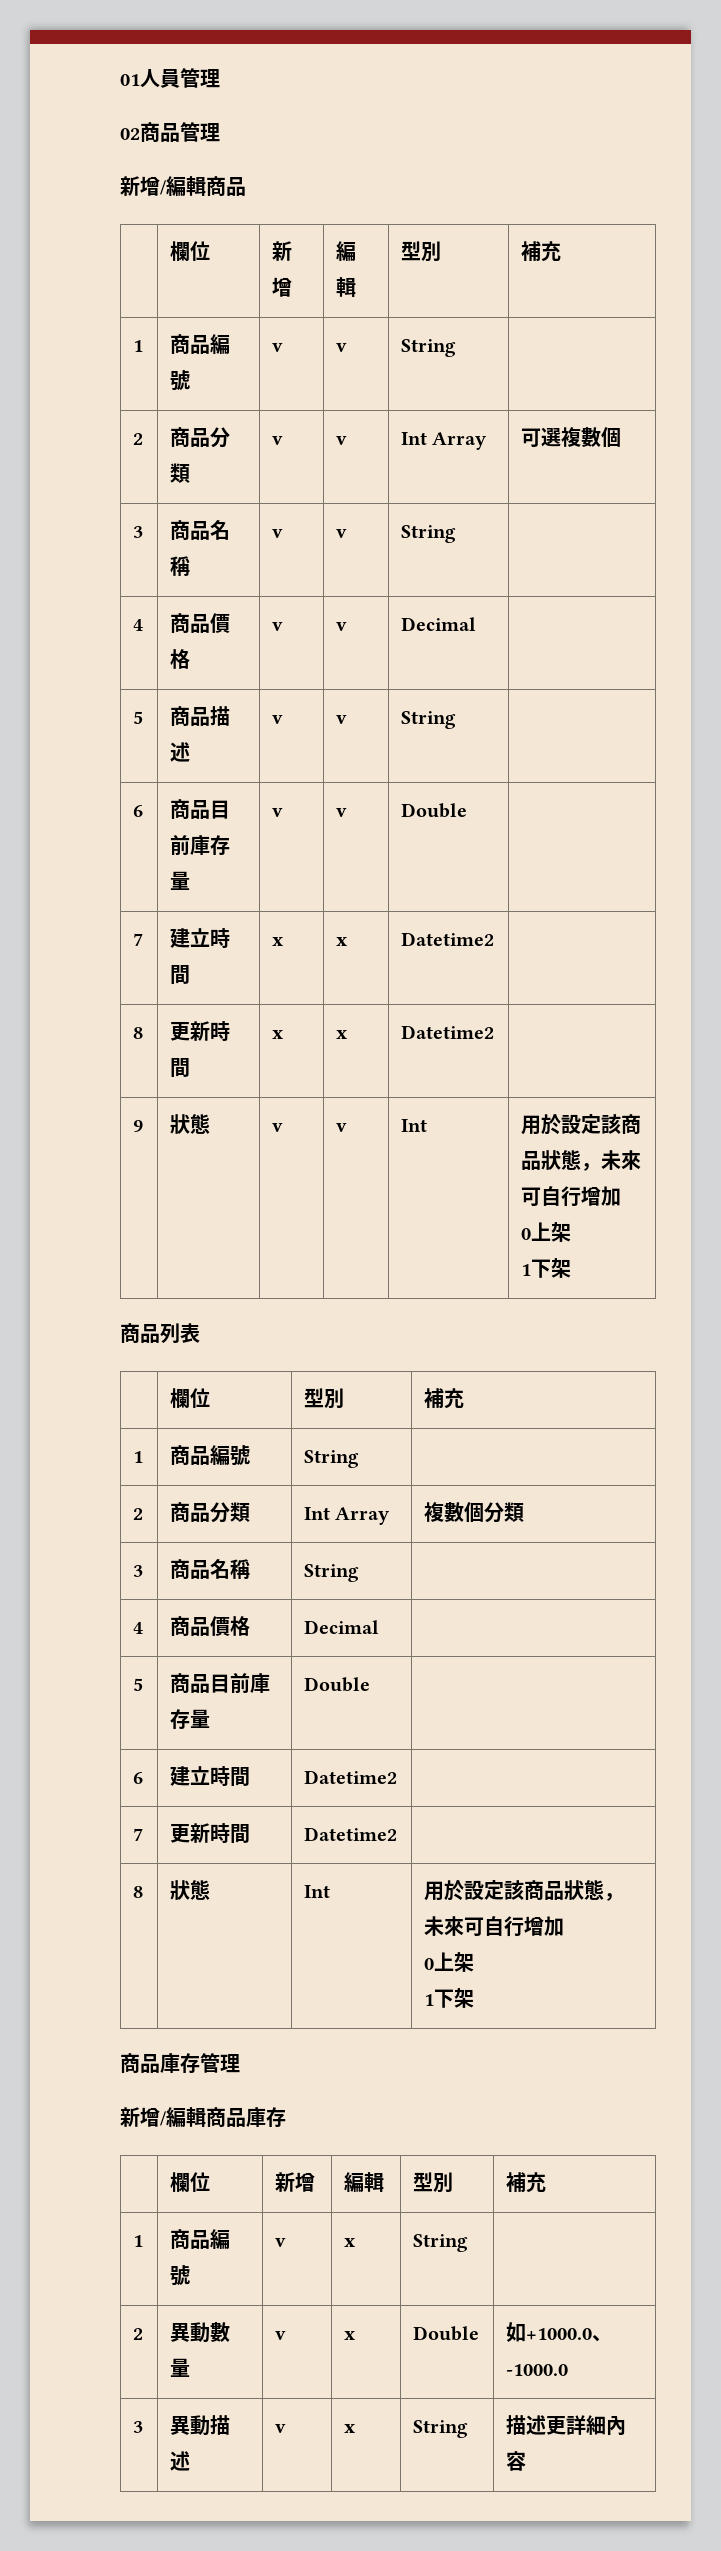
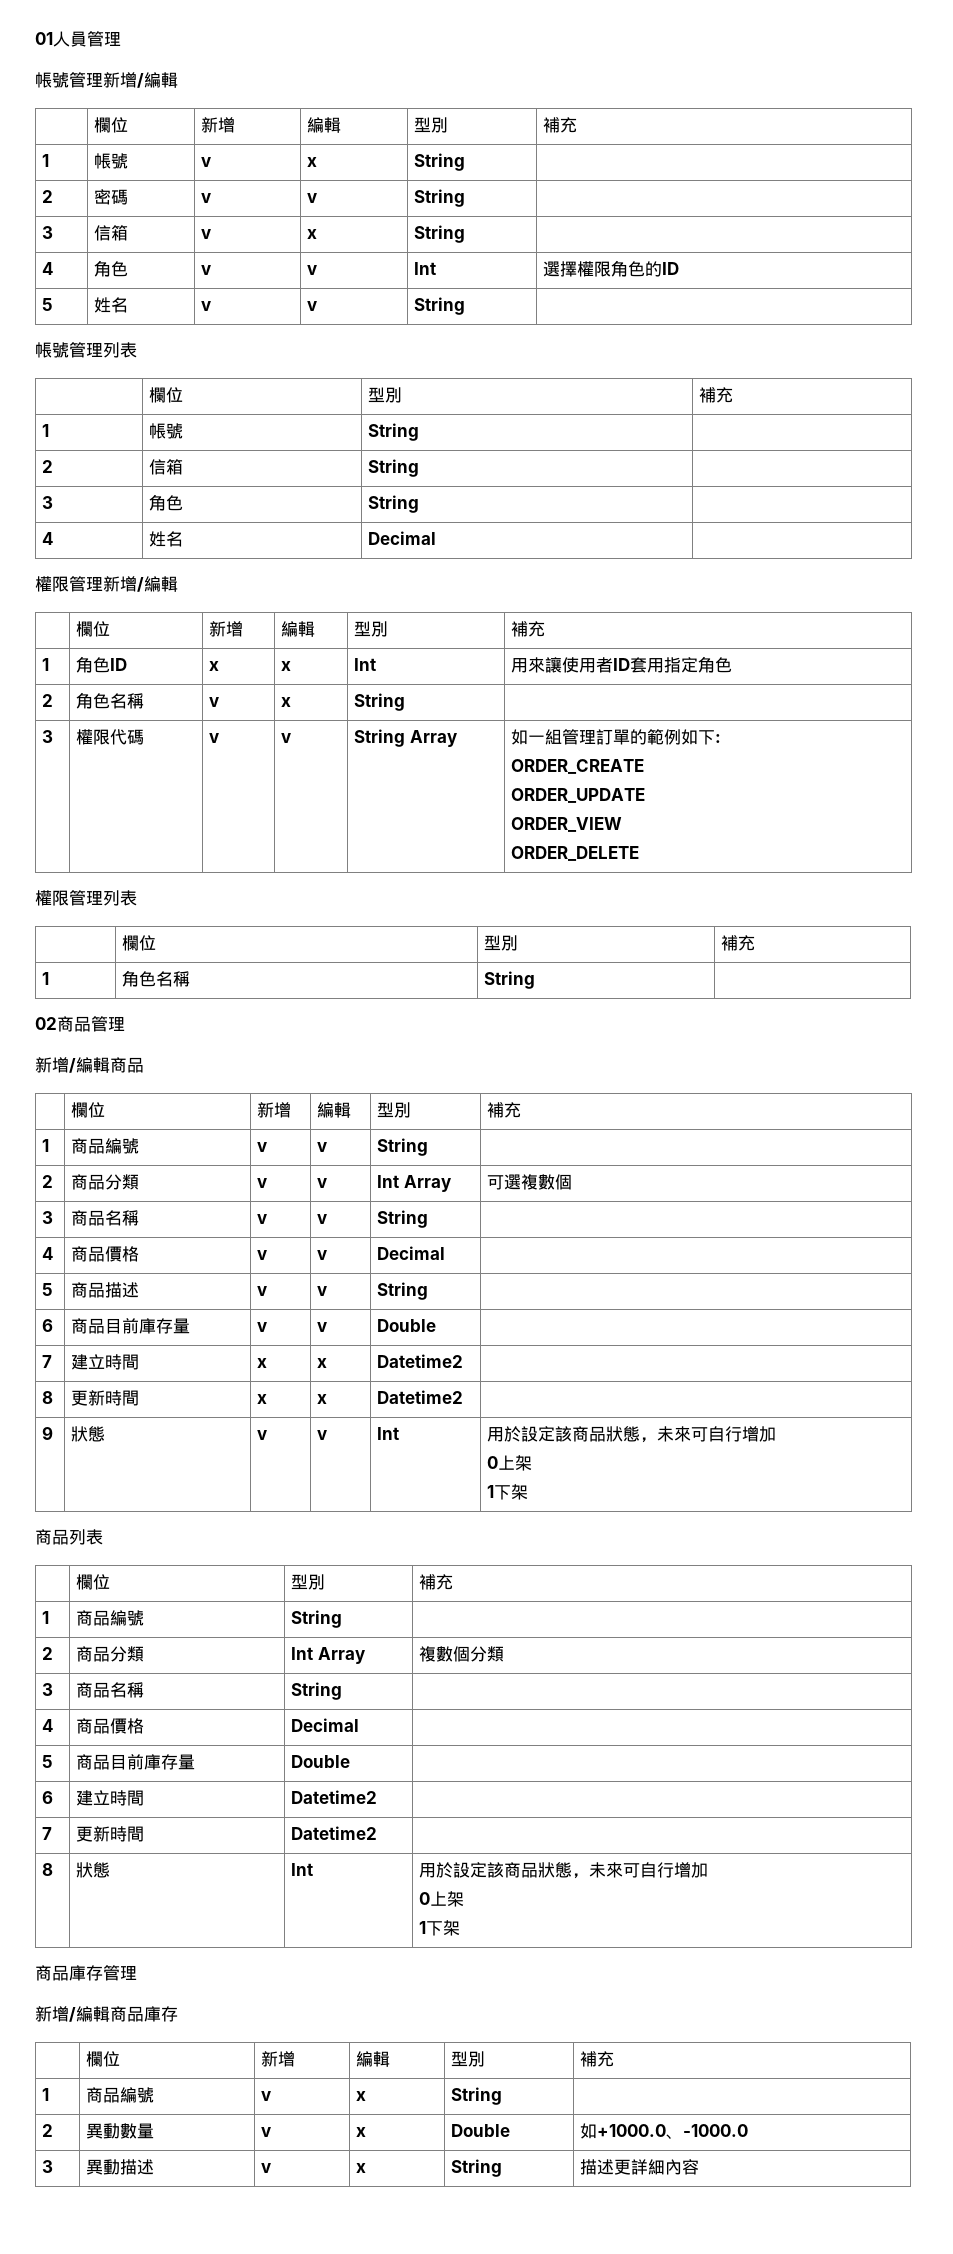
(220, 78) none -> [35,72,178,88] [93,117,128,133] [200,117,235,133] [306,117,341,133] [413,117,448,133] [542,117,577,133] [41,154,49,167] [93,153,128,169] [200,157,211,167] [306,157,317,167] [413,153,465,171] [41,190,53,203] [93,189,128,205] [200,193,211,203] [306,193,317,203] [413,189,465,207] [41,226,53,239] [93,225,128,241] [200,229,211,239] [306,229,317,239] [413,225,465,243] [41,262,54,275] [93,260,128,277] [200,265,211,275] [306,265,317,275] [413,262,436,275] [542,260,679,277] [41,298,53,311] [93,297,128,313] [200,301,211,311] [306,301,317,311] [413,297,465,315] [35,342,137,358] [148,387,183,403] [367,387,402,403] [698,387,733,403] [41,424,49,437] [148,423,183,439] [367,423,419,441] [41,460,53,473] [148,459,183,475] [367,459,419,477] [41,496,53,509] [148,494,183,511] [367,495,419,513] [41,532,54,545] [148,531,183,547] [367,531,436,545] [35,576,178,592] [75,621,110,637] [208,621,243,637] [280,621,315,637] [353,621,388,637] [510,621,545,637] [41,658,49,671] [75,656,127,673] [208,661,219,671] [280,661,291,671] [353,658,376,671] [510,656,732,673] [41,694,53,707] [75,692,144,709] [208,697,219,707] [280,697,291,707] [353,693,405,711] [41,730,53,743] [75,729,144,745] [208,733,219,743] [280,733,291,743] [353,729,457,747] [510,729,721,745] [510,759,644,774] [510,788,645,803] [510,817,622,832] [510,846,639,861] [35,890,137,906] [121,935,156,951] [483,935,518,951] [720,935,755,951] [41,972,49,985] [121,970,190,987] [483,971,535,989] // 帳號管理新增/編輯 // | 欄位 | 新增 | 編輯 | 型別 | 補充 // 1 | 帳號 | v | x | String | // 2 | 密碼 | v | v | String | // 3 | 信箱 | v | x | String | // 4 | 角色 | v | v | Int | 選擇權限角色的ID // 5 | 姓名 | v | v | String | // 帳號管理列表 // | 欄位 | 型別 | 補充 // 1 | 帳號 | String | // 2 | 信箱 | String | // 3 | 角色 | String | // 4 | 姓名 | Decimal | // 權限管理新增/編輯 // | 欄位 | 新增 | 編輯 | 型別 | 補充 // 1 | 角色ID | x | x | Int | 用來讓使用者ID套用指定角色 // 2 | 角色名稱 | v | x | String | // 3 | 權限代碼 | v | v | String Array | 如一組管理訂單的範例如下: // ORDER_CREATE // ORDER_UPDATE // ORDER_VIEW // ORDER_DELETE // 權限管理列表 // | 欄位 | 型別 | 補充 // 1 | 角色名稱 | String |

